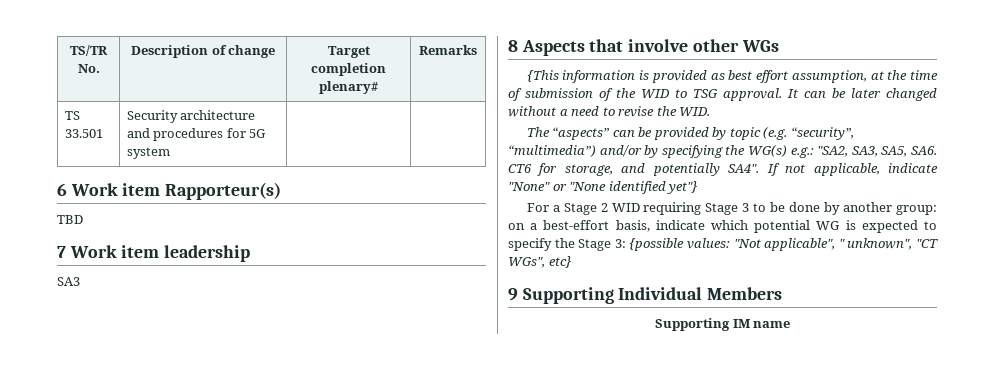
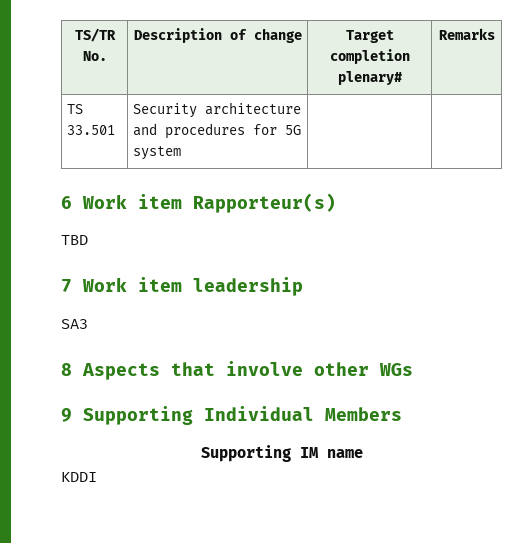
[526,70,938,83] [508,88,937,101] [508,106,711,117] [526,127,854,140] [508,145,938,158] [508,163,938,176] [508,181,699,194] [526,202,937,215] [508,220,937,233] [508,238,938,251] [508,256,572,268] // {This information is provided as best effort assumption, at the time of submission of the WID to TSG approval. It can be later changed without a need to revise the WID. // The “aspects” can be provided by topic (e.g. “security”, “multimedia”) and/or by specifying the WG(s) e.g.: "SA2, SA3, SA5, SA6. CT6 for storage, and potentially SA4". If not applicable, indicate "None" or "None identified yet"} // For a Stage 2 WID requiring Stage 3 to be done by another group: on a best-effort basis, indicate which potential WG is expected to specify the Stage 3: {possible values: "Not applicable", " unknown", "CT WGs", etc} -> (413, 369) none
(791, 324) none -> [61,472,97,482] // KDDI

